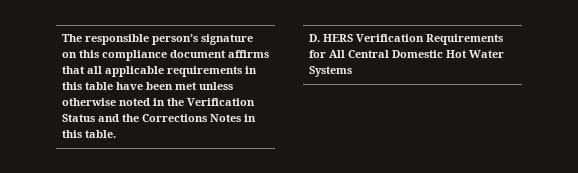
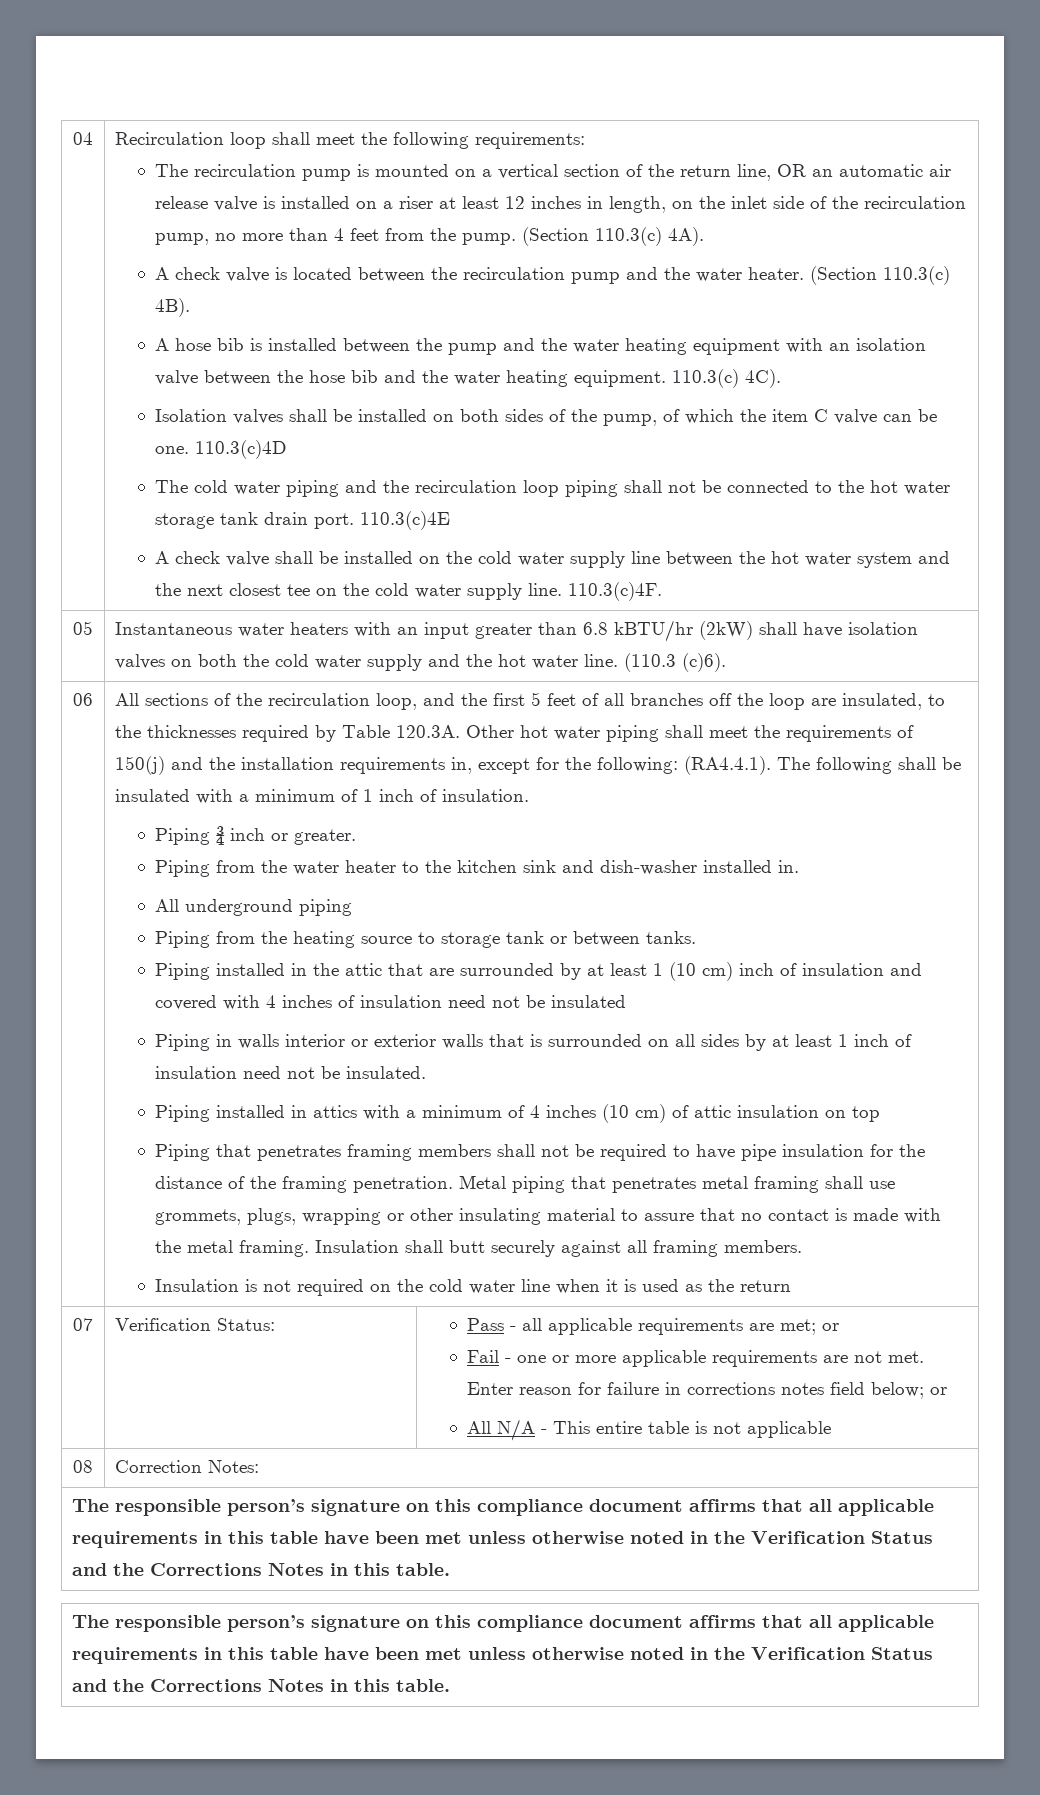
(61, 38) none -> [73,132,93,145] [115,132,586,149] [155,164,952,181] [155,196,967,213] [155,227,705,246] [155,266,951,285] [155,298,191,317] [155,338,927,355] [155,369,782,388] [155,409,938,426] [155,440,288,459] [155,480,951,497] [155,511,451,530] [155,551,951,568] [155,582,663,601] [73,621,93,635] [115,620,919,642] [115,653,727,672] [73,693,93,706] [115,692,946,710] [115,725,915,742] [115,756,962,775] [115,789,530,804] [155,826,357,845] [155,860,800,877] [155,899,353,916] [155,931,697,948] [155,962,923,981] [155,995,627,1010] [155,1034,913,1051] [155,1066,427,1079] [155,1104,881,1123] [155,1144,926,1161] [155,1175,896,1193] [155,1208,942,1225] [155,1240,803,1257] [155,1279,792,1296] [73,1318,93,1331] [115,1318,276,1331] [467,1318,840,1335] [467,1350,925,1367] [467,1382,948,1399] [467,1419,832,1441] [73,1460,93,1473] [115,1460,260,1473] 04 | Recirculation loop shall meet the following requirements: // The recirculation pump is mounted on a vertical section of the return line, OR an automatic air release valve is installed on a riser at least 12 inches in length, on the inlet side of the recirculation pump, no more than 4 feet from the pump. (Section 110.3(c) 4A). // A check valve is located between the recirculation pump and the water heater. (Section 110.3(c) 4B). // A hose bib is installed between the pump and the water heating equipment with an isolation valve between the hose bib and the water heating equipment. 110.3(c) 4C). // Isolation valves shall be installed on both sides of the pump, of which the item C valve can be one. 110.3(c)4D // The cold water piping and the recirculation loop piping shall not be connected to the hot water storage tank drain port. 110.3(c)4E // A check valve shall be installed on the cold water supply line between the hot water system and the next closest tee on the cold water supply line. 110.3(c)4F. // 05 | Instantaneous water heaters with an input greater than 6.8 kBTU/hr (2kW) shall have isolation valves on both the cold water supply and the hot water line. (110.3 (c)6). // 06 | All sections of the recirculation loop, and the first 5 feet of all branches off the loop are insulated, to the thicknesses required by Table 120.3A. Other hot water piping shall meet the requirements of 150(j) and the installation requirements in, except for the following: (RA4.4.1). The following shall be insulated with a minimum of 1 inch of insulation. // Piping ¾ inch or greater. // Piping from the water heater to the kitchen sink and dish-washer installed in. // All underground piping // Piping from the heating source to storage tank or between tanks. // Piping installed in the attic that are surrounded by at least 1 (10 cm) inch of insulation and covered with 4 inches of insulation need not be insulated // Piping in walls interior or exterior walls that is surrounded on all sides by at least 1 inch of insulation need not be insulated. // Piping installed in attics with a minimum of 4 inches (10 cm) of attic insulation on top // Piping that penetrates framing members shall not be required to have pipe insulation for the distance of the framing penetration. Metal piping that penetrates metal framing shall use grommets, plugs, wrapping or other insulating material to assure that no contact is made with the metal framing. Insulation shall butt securely against all framing members. // Insulation is not required on the cold water line when it is used as the return // 07 | Verification Status: | Pass - all applicable requirements are met; or // Fail - one or more applicable requirements are not met. Enter reason for failure in corrections notes field below; or // All N/A - This entire table is not applicable // 08 | Correction Notes: //
[308,34,503,45] [308,50,504,58] [308,66,352,77] D. HERS Verification Requirements for All Central Domestic Hot Water Systems -> [72,1615,935,1632] [72,1647,934,1664] [72,1679,451,1692] The responsible person’s signature on this compliance document affirms that all applicable requirements in this table have been met unless otherwise noted in the Verification Status and the Corrections Notes in this table.

